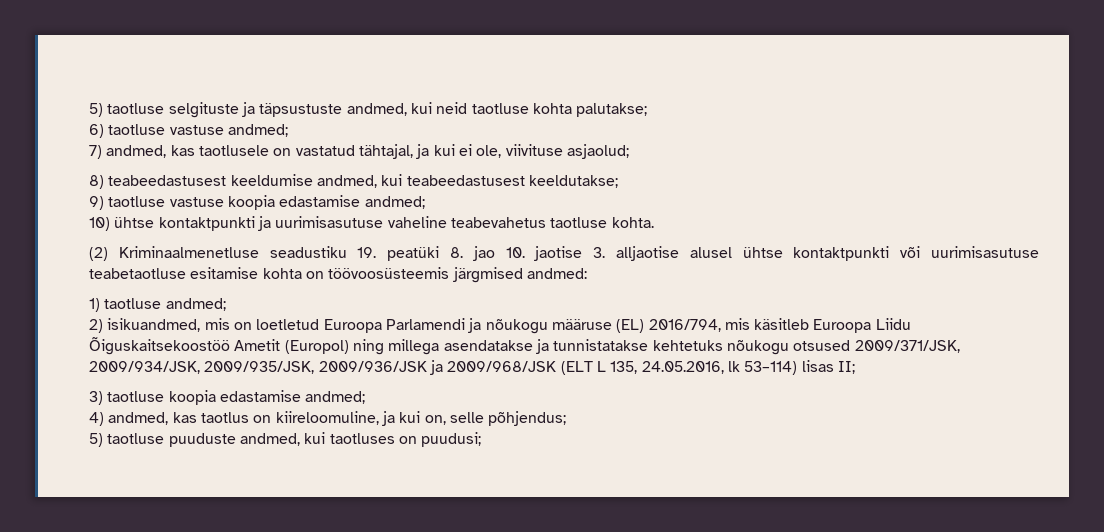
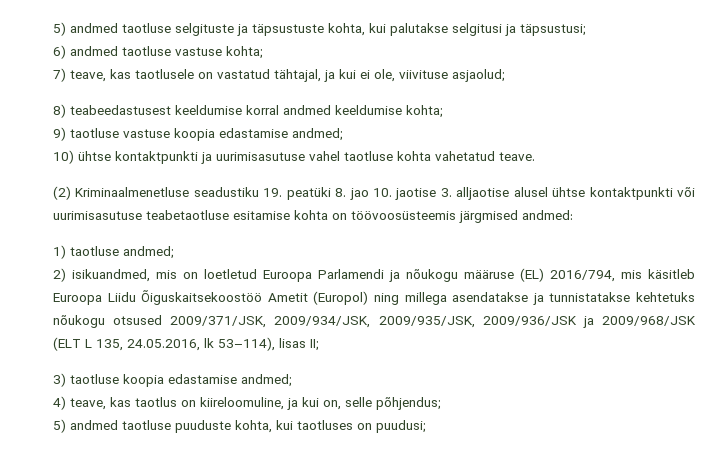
[89,103,103,117] 5) -> [53,22,118,36] 5) andmed
[346,102,648,117] andmed, kui neid taotluse kohta palutakse; -> [328,23,586,36] kohta, kui palutakse selgitusi ja täpsustusi;
[108,124,288,137] taotluse vastuse andmed; -> [70,46,263,59] andmed taotluse vastuse kohta;
[106,145,167,158] andmed, -> [70,70,106,82] teave,
[316,174,618,188] andmed, kui teabeedastusest keeldutakse; -> [246,105,443,118] korral andmed keeldumise kohta;
[387,216,654,228] vaheline teabevahetus taotluse kohta. -> [309,151,535,161] vahel taotluse kohta vahetatud teave.
[744,361,798,375] 53–114) -> [218,337,275,351] 53–114),
[108,412,169,425] andmed, -> [70,398,106,410] teave,
(103, 440) none -> [70,420,118,430] andmed
[239,433,300,446] andmed, -> [235,420,272,433] kohta,

